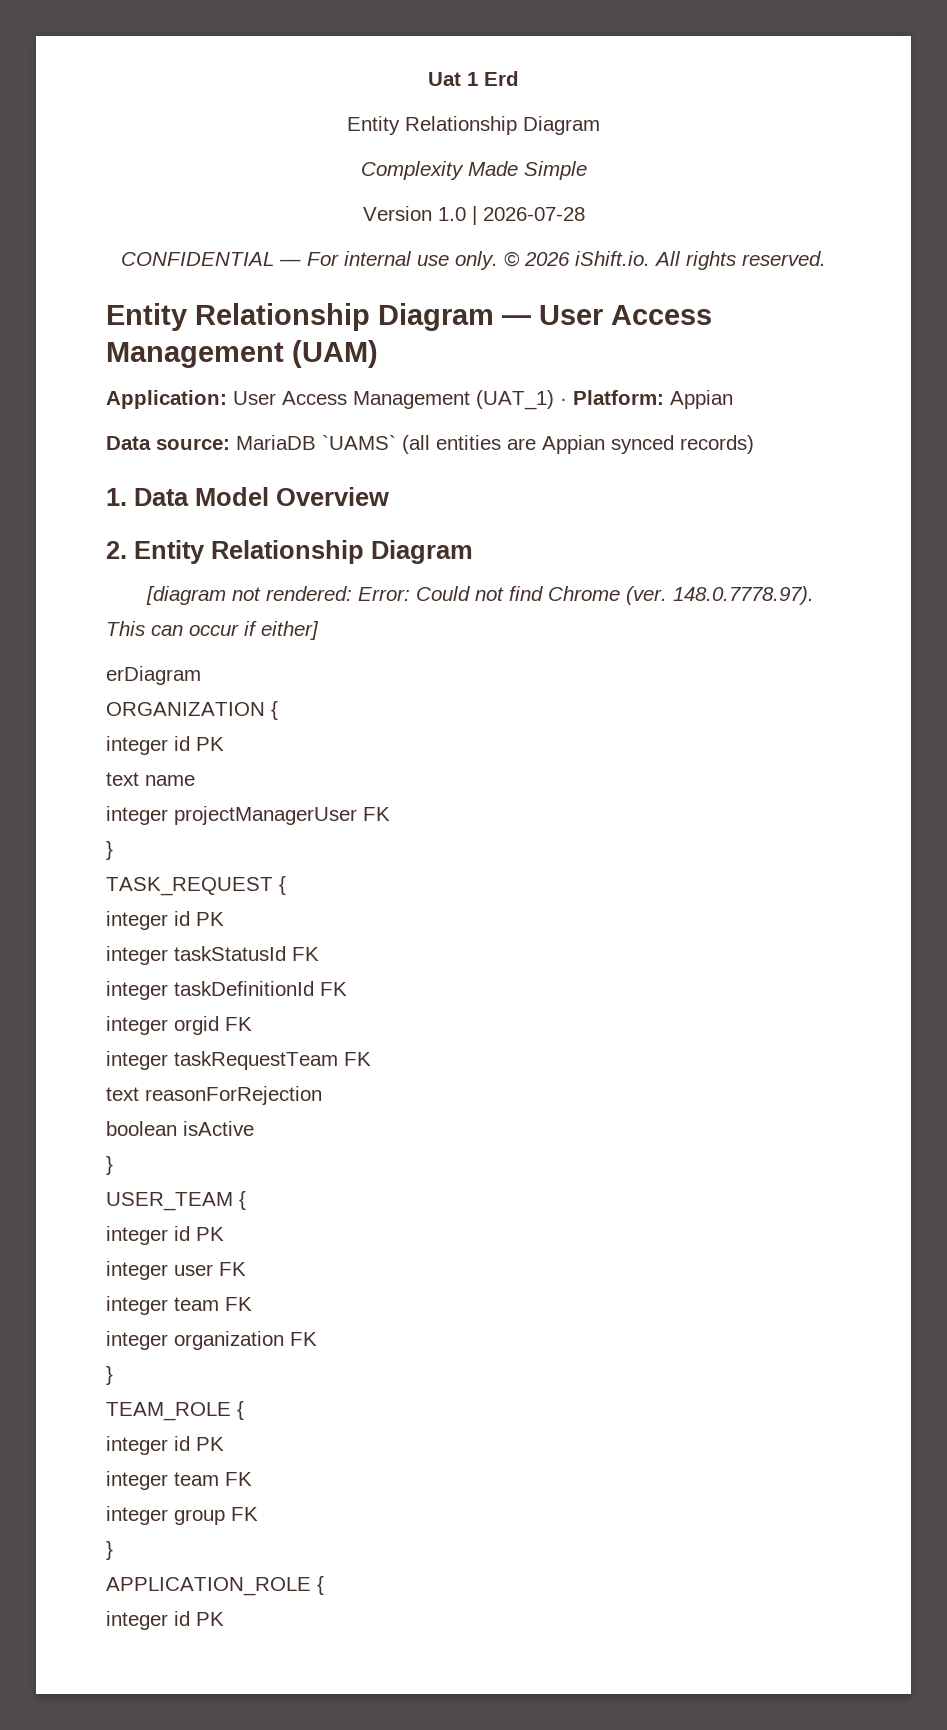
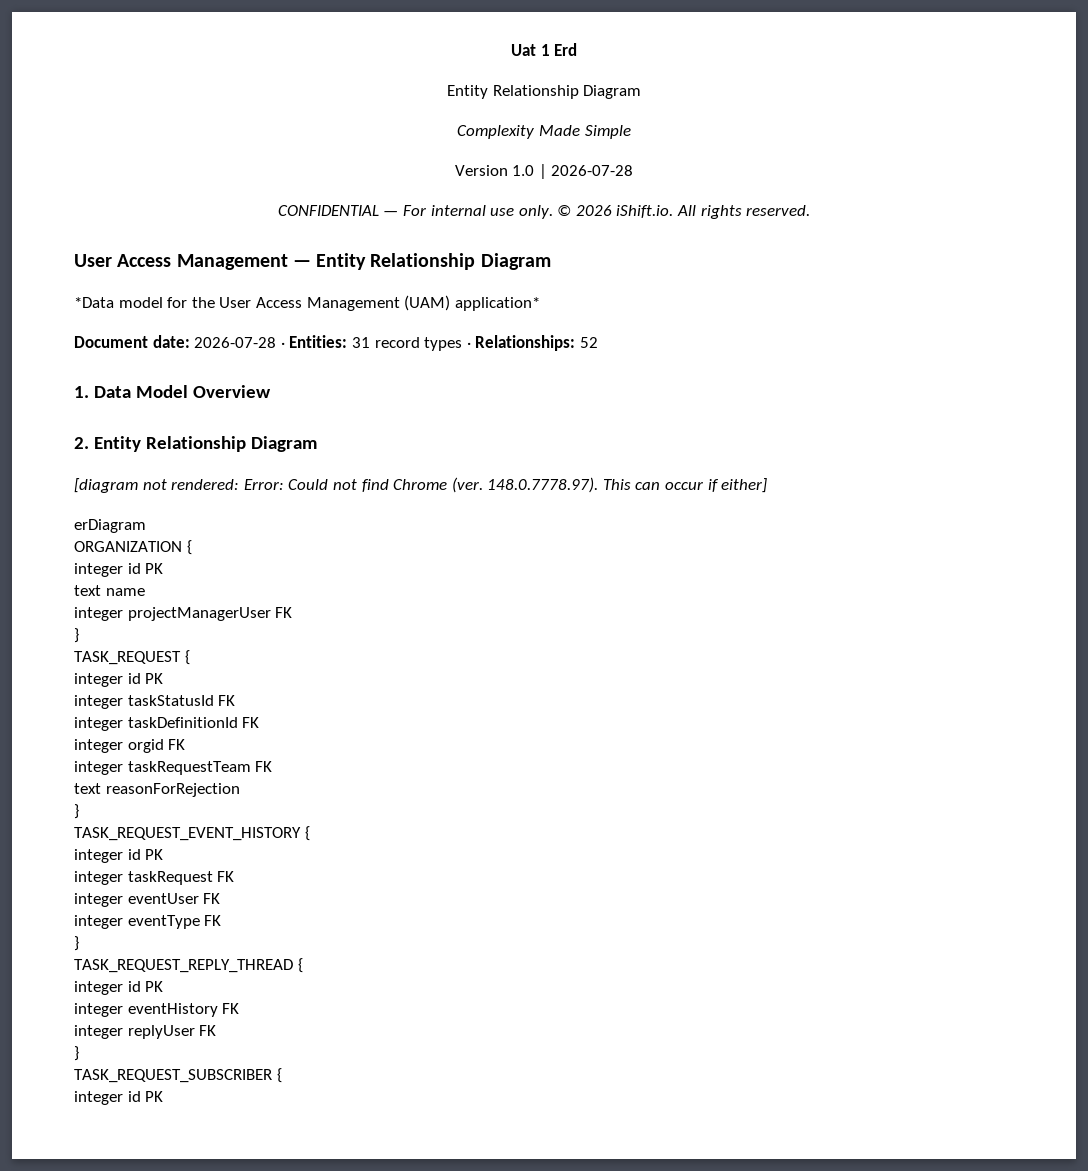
[106,303,531,331] Entity Relationship Diagram — -> [74,253,551,270] [74,297,215,308] User Access Management — Entity Relationship Diagram // *Data model for the
[106,390,733,410] [106,435,754,454] // Application: User Access Management (UAT_1) · Platform: Appian // Data source: MariaDB `UAMS` (all entities are Appian synced records) -> [454,297,540,311] [74,335,598,351] application* // Document date: 2026-07-28 · Entities: 31 record types · Relationships: 52
[106,1121,254,1136] [106,1156,113,1175] [106,1191,246,1211] [106,1226,224,1245] [106,1261,246,1280] [106,1296,252,1315] [106,1331,317,1350] [106,1366,113,1385] [106,1401,244,1421] [106,1436,224,1455] [106,1471,252,1490] [106,1506,258,1525] [106,1541,113,1560] [106,1577,311,1596] // boolean isActive // } // USER_TEAM { // integer id PK // integer user FK // integer team FK // integer organization FK // } // TEAM_ROLE { // integer id PK // integer team FK // integer group FK // } // APPLICATION_ROLE -> [74,804,79,819] [74,826,310,841] [74,849,164,863] [74,871,235,885] [74,893,221,907] [74,915,222,929] [74,936,79,951] [74,958,303,973] [74,981,164,995] [74,1003,240,1017] [74,1025,217,1039] [74,1046,79,1061] [74,1069,272,1083] // } // TASK_REQUEST_EVENT_HISTORY { // integer id PK // integer taskRequest FK // integer eventUser FK // integer eventType FK // } // TASK_REQUEST_REPLY_THREAD { // integer id PK // integer eventHistory FK // integer replyUser FK // } // TASK_REQUEST_SUBSCRIBER

